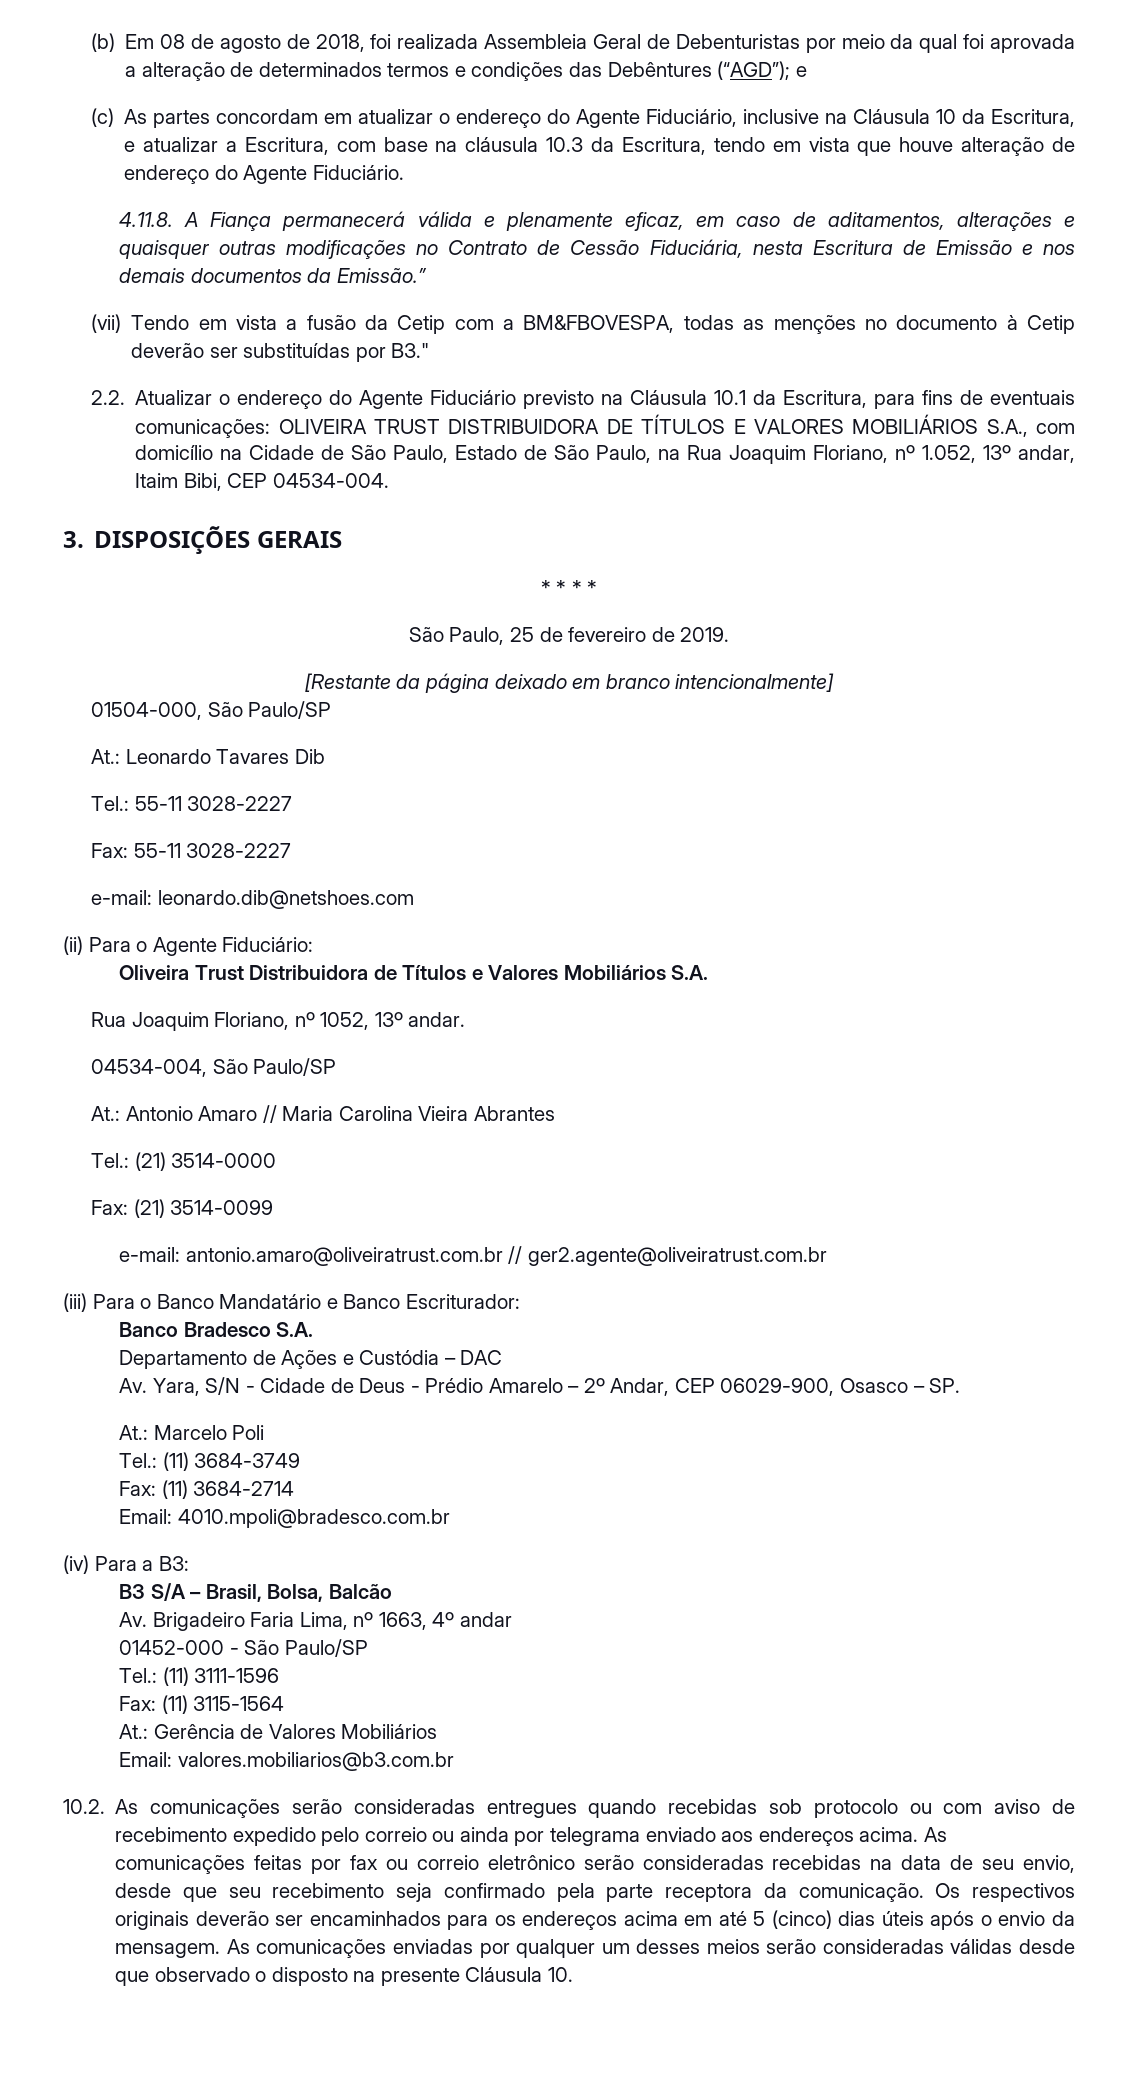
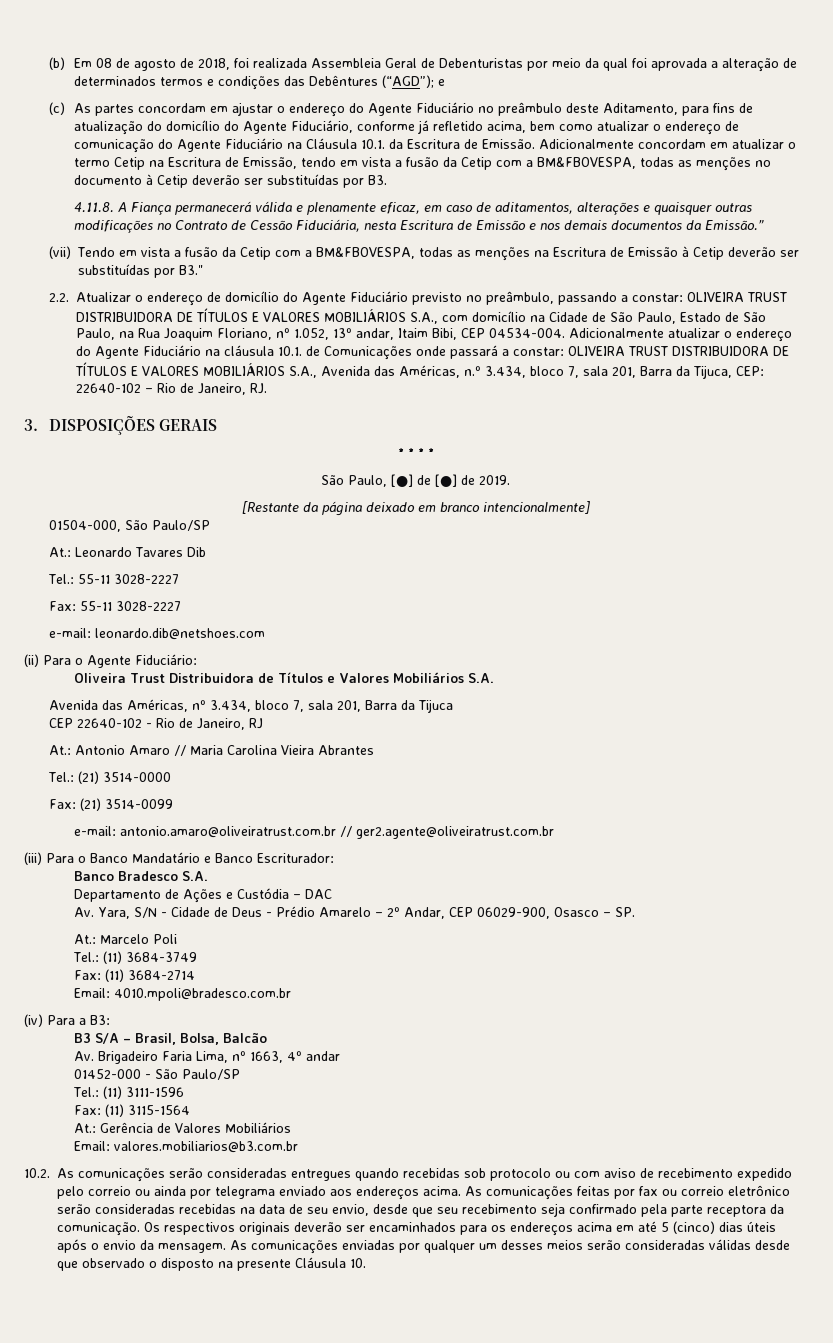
[358,109,1076,128] [124,137,1076,156] [124,165,404,184] atualizar o endereço do Agente Fiduciário, inclusive na Cláusula 10 da Escritura, e atualizar a Escritura, com base na cláusula 10.3 da Escritura, tendo em vista que houve alteração de endereço do Agente Fiduciário. -> [232,102,754,117] [74,120,740,135] [74,138,797,153] [74,157,772,171] [74,174,388,188] ajustar o endereço do Agente Fiduciário no preâmbulo deste Aditamento, para fins de atualização do domicílio do Agente Fiduciário, conforme já refletido acima, bem como atualizar o endereço de comunicação do Agente Fiduciário na Cláusula 10.1. da Escritura de Emissão. Adicionalmente concordam em atualizar o termo Cetip na Escritura de Emissão, tendo em vista a fusão da Cetip com a BM&FBOVESPA, todas as menções no documento à Cetip deverão ser substituídas por B3.
[864,315,998,330] no documento -> [534,247,679,257] na Escritura de Emissão
(323, 399) none -> [207,291,280,302] de domicílio
[601,390,1076,409] [135,419,271,438] na Cláusula 10.1 da Escritura, para fins de eventuais comunicações: -> [466,291,684,305] no preâmbulo, passando a constar:
(389, 480) none -> [569,328,793,342] [76,345,790,360] [75,362,765,379] [76,383,268,395] Adicionalmente atualizar o endereço do Agente Fiduciário na cláusula 10.1. de Comunicações onde passará a constar: OLIVEIRA TRUST DISTRIBUIDORA DE TÍTULOS E VALORES MOBILIÁRIOS S.A., Avenida das Américas, n.º 3.434, bloco 7, sala 201, Barra da Tijuca, CEP: 22640-102 – Rio de Janeiro, RJ.
[509,627,647,642] 25 de fevereiro -> [391,474,457,487] [●] de [●]
[90,1012,466,1031] [90,1058,337,1077] Rua Joaquim Floriano, nº 1052, 13º andar. // 04534-004, São Paulo/SP -> [49,699,454,713] [49,718,264,730] Avenida das Américas, nº 3.434, bloco 7, sala 201, Barra da Tijuca // CEP 22640-102 - Rio de Janeiro, RJ

